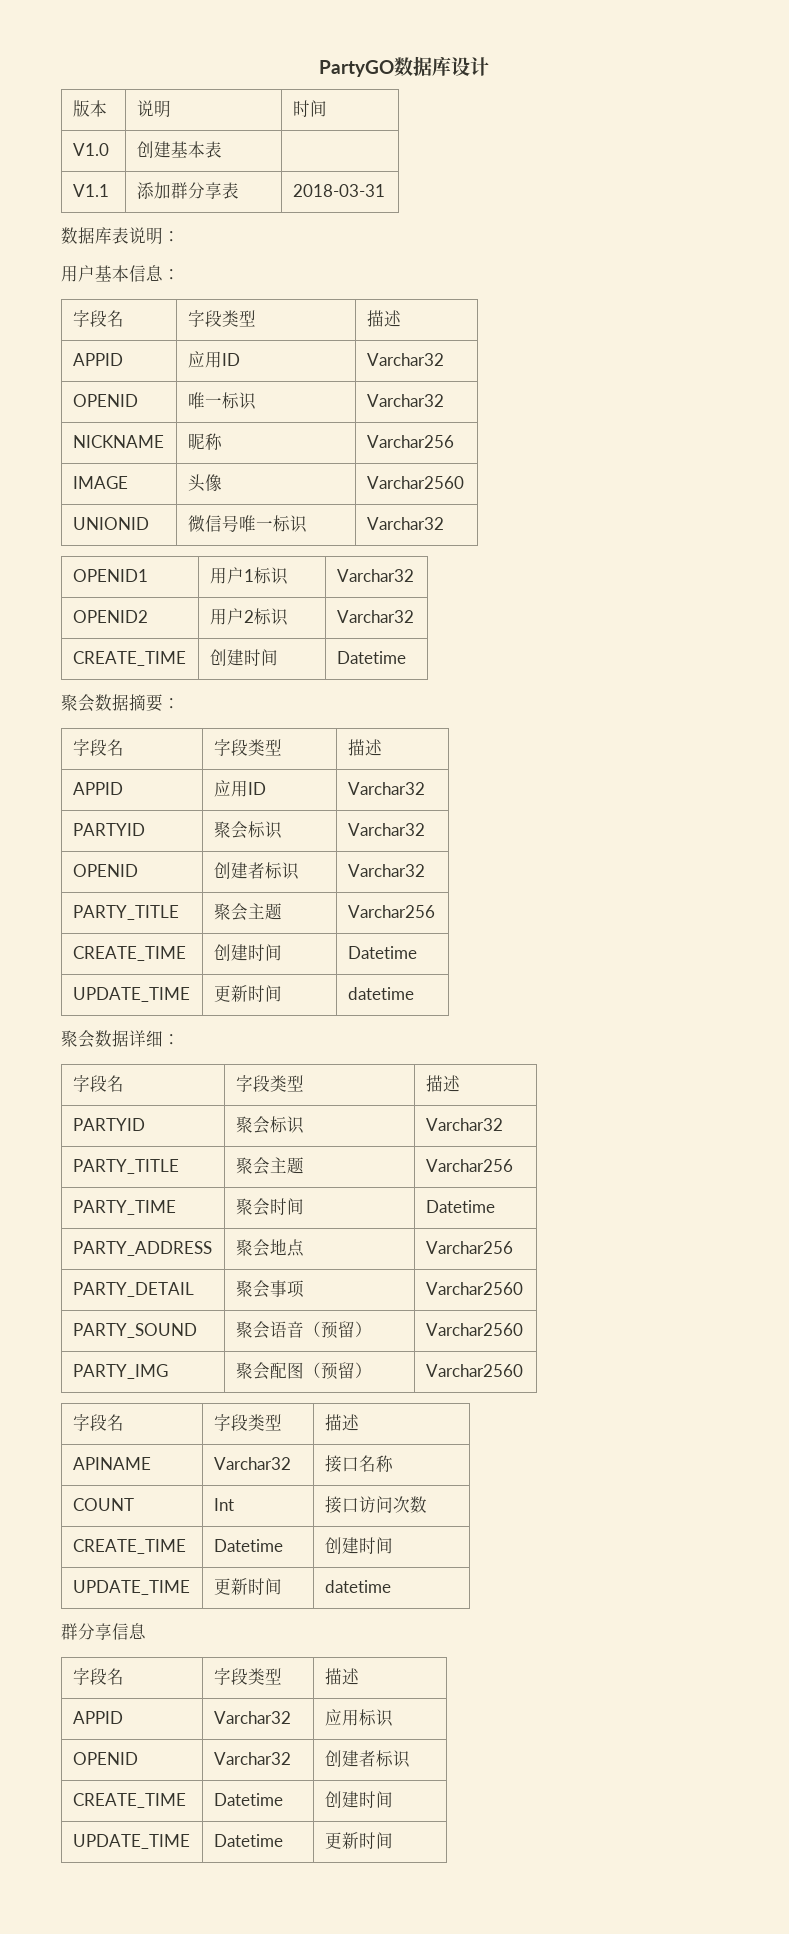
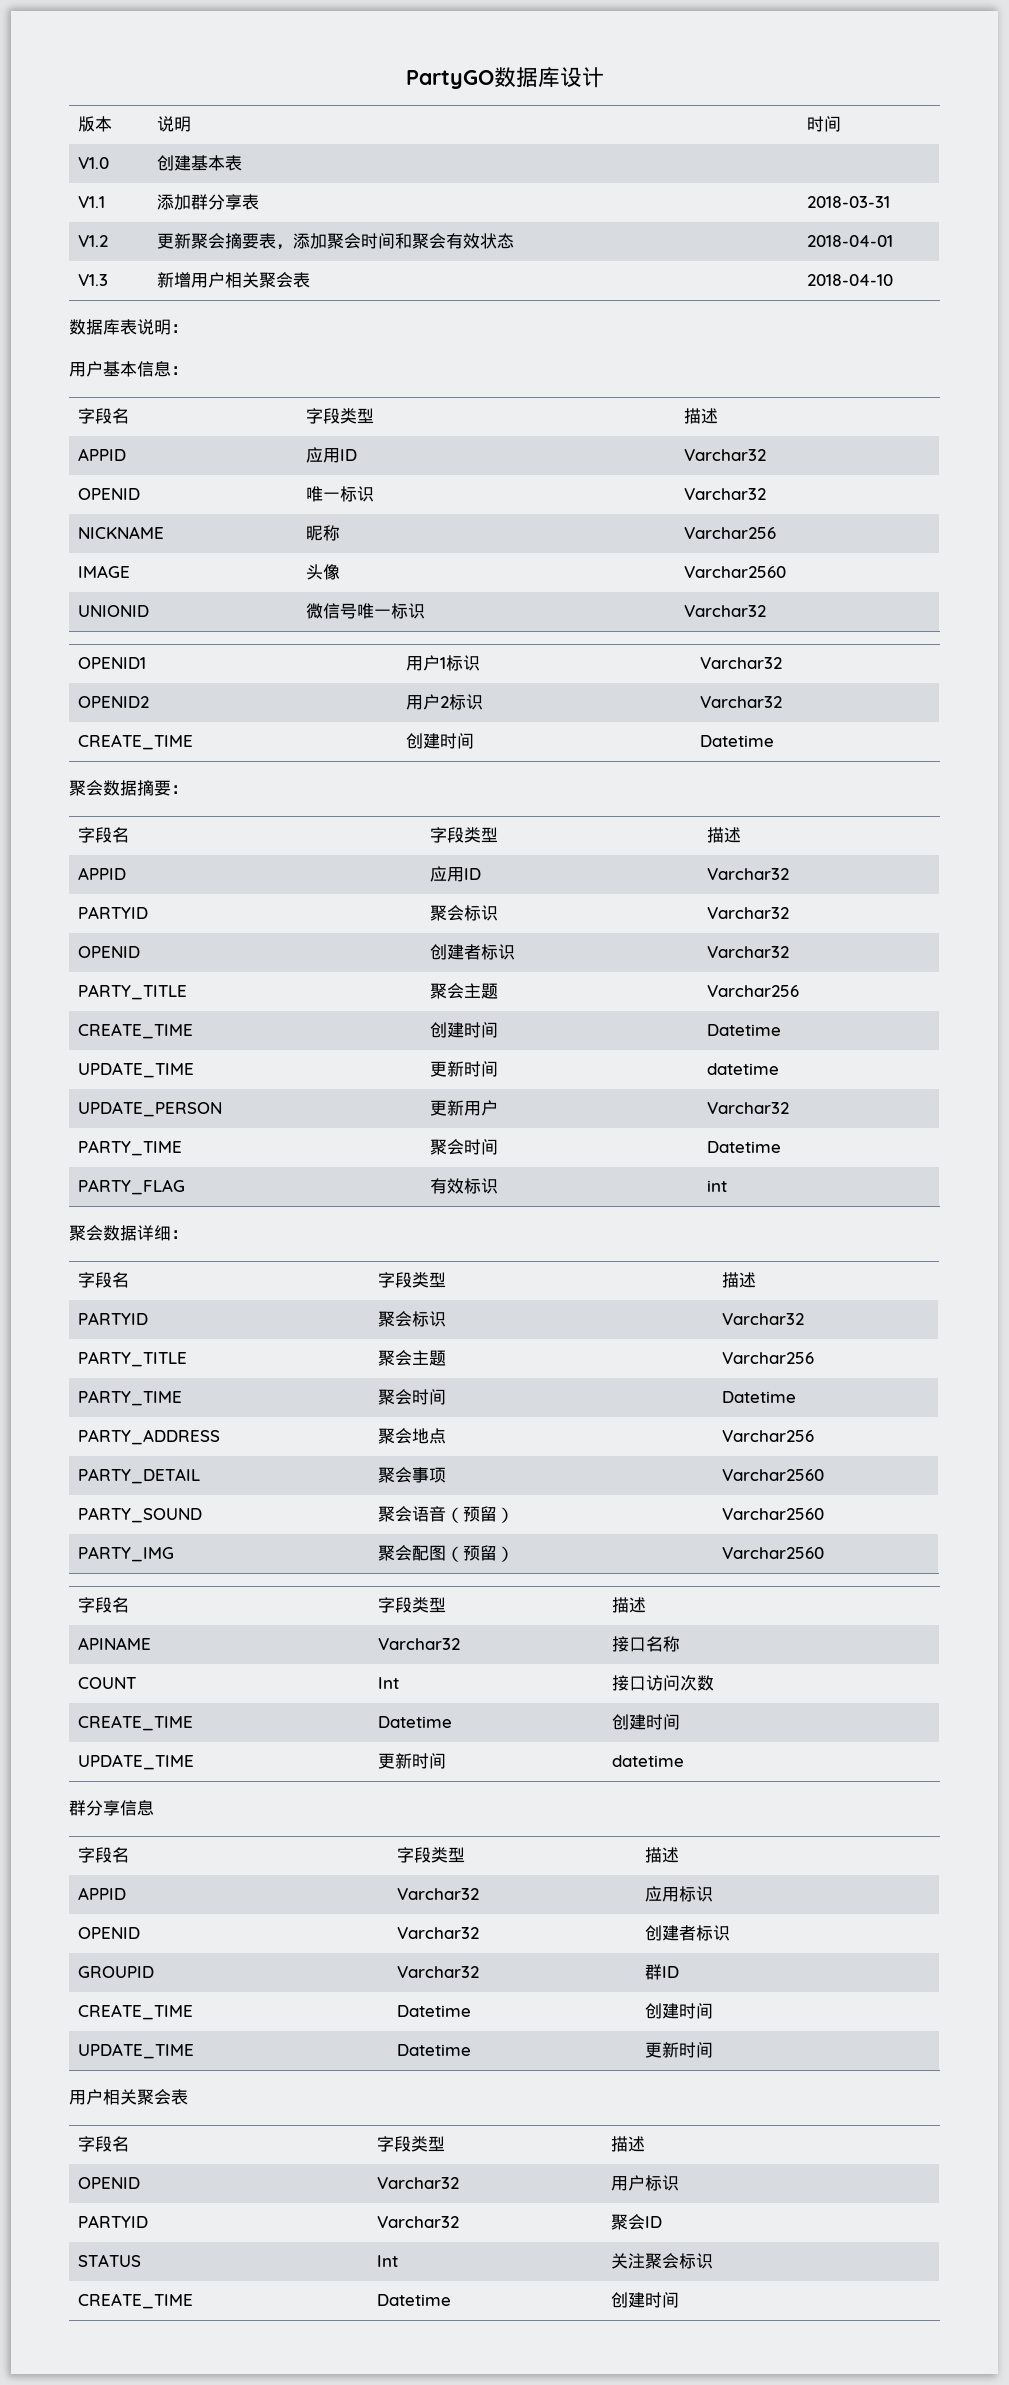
(385, 190) none -> [78,235,109,247] [157,233,515,250] [807,235,894,247] [78,274,109,286] [157,272,311,288] [807,274,894,286] // V1.2 | 更新聚会摘要表，添加聚会时间和聚会有效状态 | 2018-04-01 // V1.3 | 新增用户相关聚会表 | 2018-04-10
(414, 993) none -> [78,1101,223,1117] [430,1100,499,1116] [707,1102,790,1114] [78,1140,183,1156] [430,1139,499,1155] [707,1141,782,1153] [78,1179,186,1195] [430,1178,499,1194] [707,1180,728,1192] // UPDATE_PERSON | 更新用户 | Varchar32 // PARTY_TIME | 聚会时间 | Datetime // PARTY_FLAG | 有效标识 | int
(410, 1759) none -> [78,1966,155,1978] [397,1966,480,1978] [645,1964,680,1980] // GROUPID | Varchar32 | 群ID
(393, 1840) none -> [69,2089,188,2105] [78,2136,130,2152] [377,2136,446,2152] [611,2136,646,2152] [78,2177,141,2189] [377,2177,460,2189] [611,2175,680,2191] [78,2215,149,2228] [377,2216,460,2228] [611,2214,663,2230] [78,2254,142,2267] [377,2255,399,2267] [611,2253,714,2269] [78,2293,194,2309] [377,2294,452,2306] [611,2292,680,2308] // 用户相关聚会表 // 字段名 | 字段类型 | 描述 // OPENID | Varchar32 | 用户标识 // PARTYID | Varchar32 | 聚会ID // STATUS | Int | 关注聚会标识 // CREATE_TIME | Datetime | 创建时间

